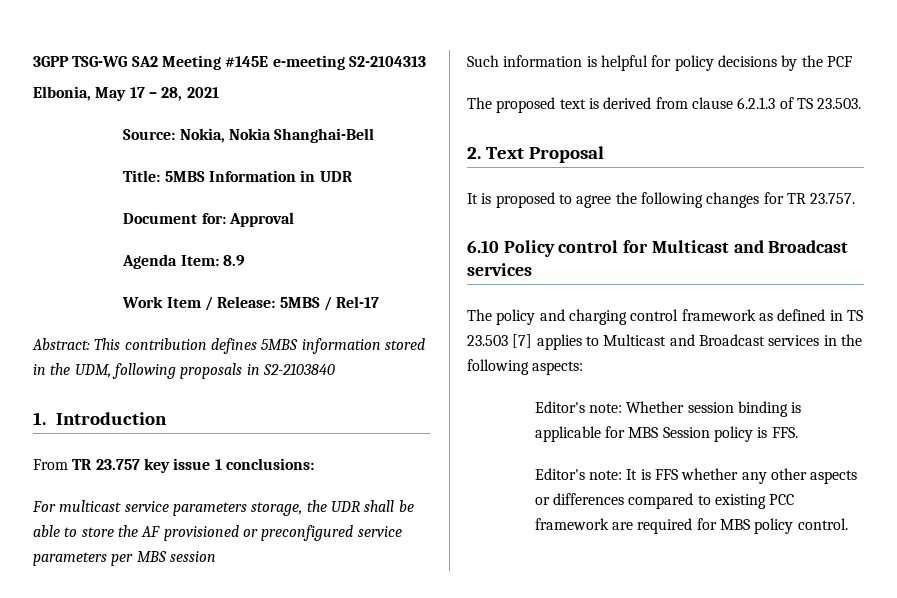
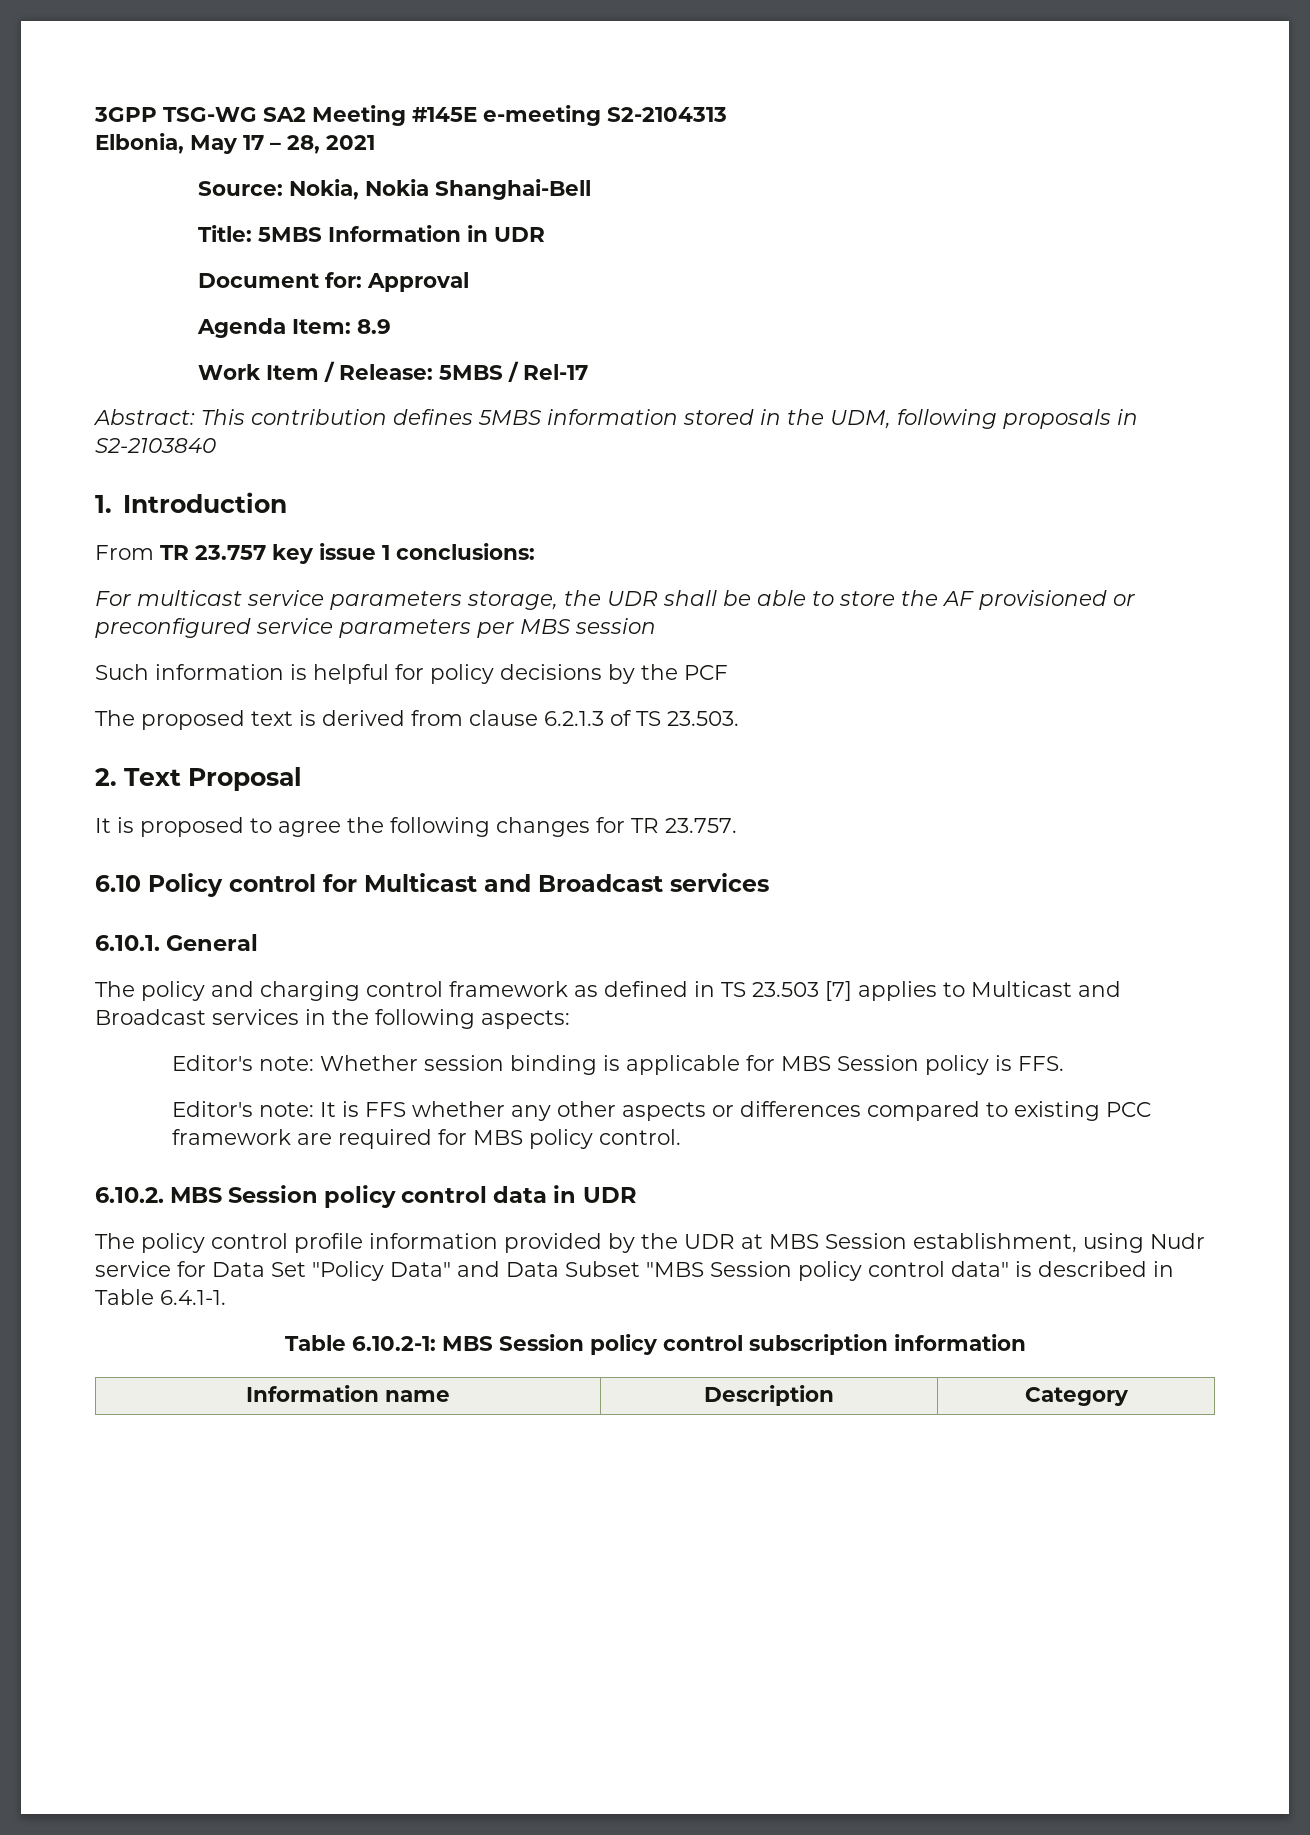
(532, 269) none -> [95,934,259,951] // 6.10.1. General
(848, 524) none -> [95,1185,637,1208] [95,1233,1205,1253] [95,1261,1174,1281] [95,1289,226,1305] [284,1334,1026,1355] [246,1385,450,1402] [704,1385,834,1406] [1024,1387,1129,1406] // 6.10.2. MBS Session policy control data in UDR // The policy control profile information provided by the UDR at MBS Session establishment, using Nudr service for Data Set "Policy Data" and Data Subset "MBS Session policy control data" is described in Table 6.4.1-1. // Table 6.10.2-1: MBS Session policy control subscription information // Information name | Description | Category

